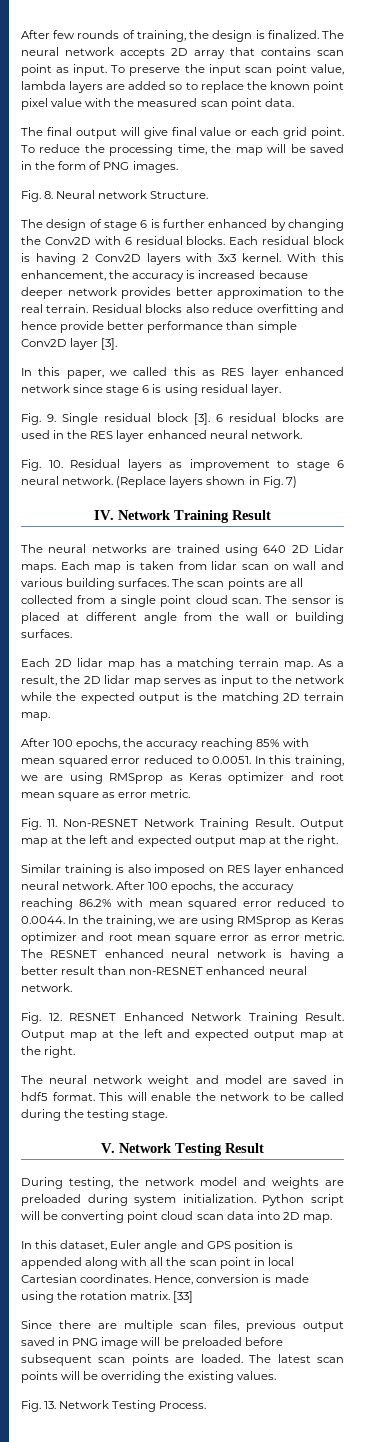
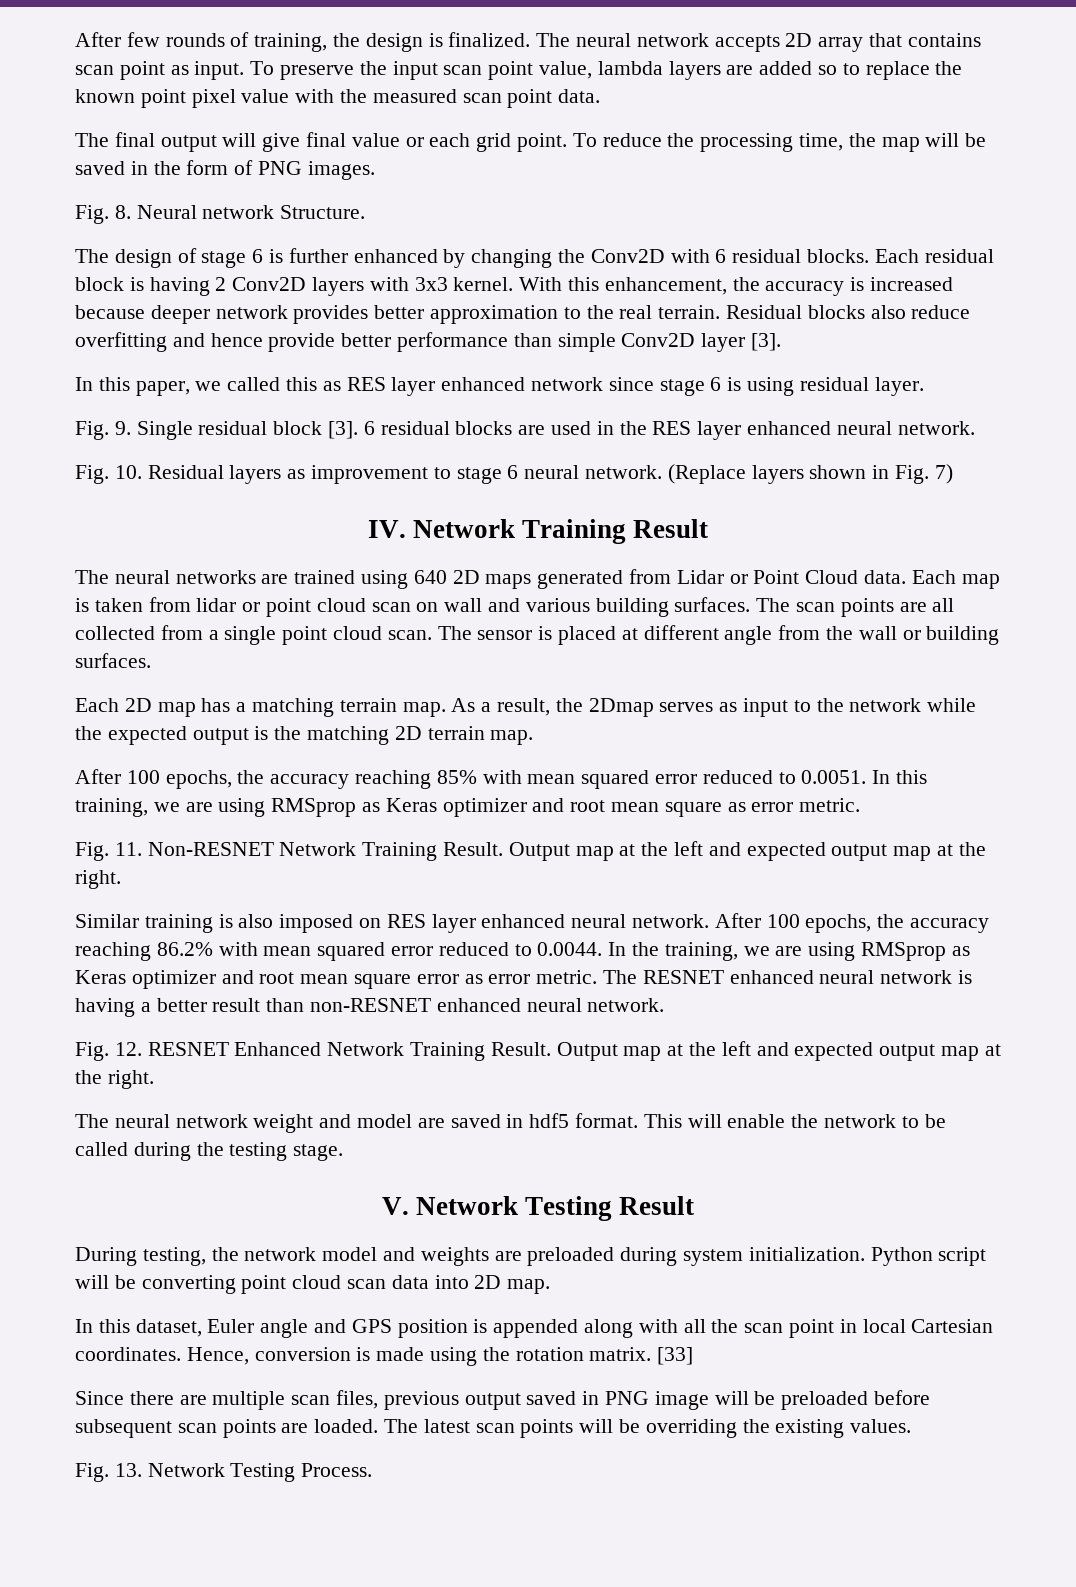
[314,544,344,553] [21,564,56,573] Lidar maps. -> [485,569,907,589] maps generated from Lidar or Point Cloud data.
(238, 565) none -> [242,598,366,617] or point cloud
[76,658,103,667] lidar -> (152, 705) none
[83,675,161,687] 2D lidar map -> [588,698,654,717] 2Dmap

